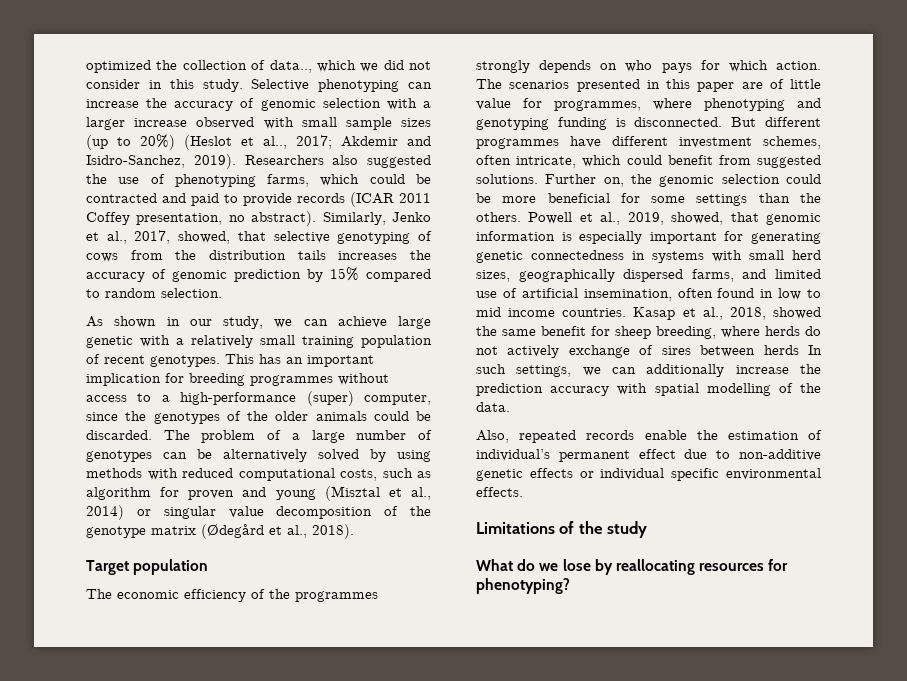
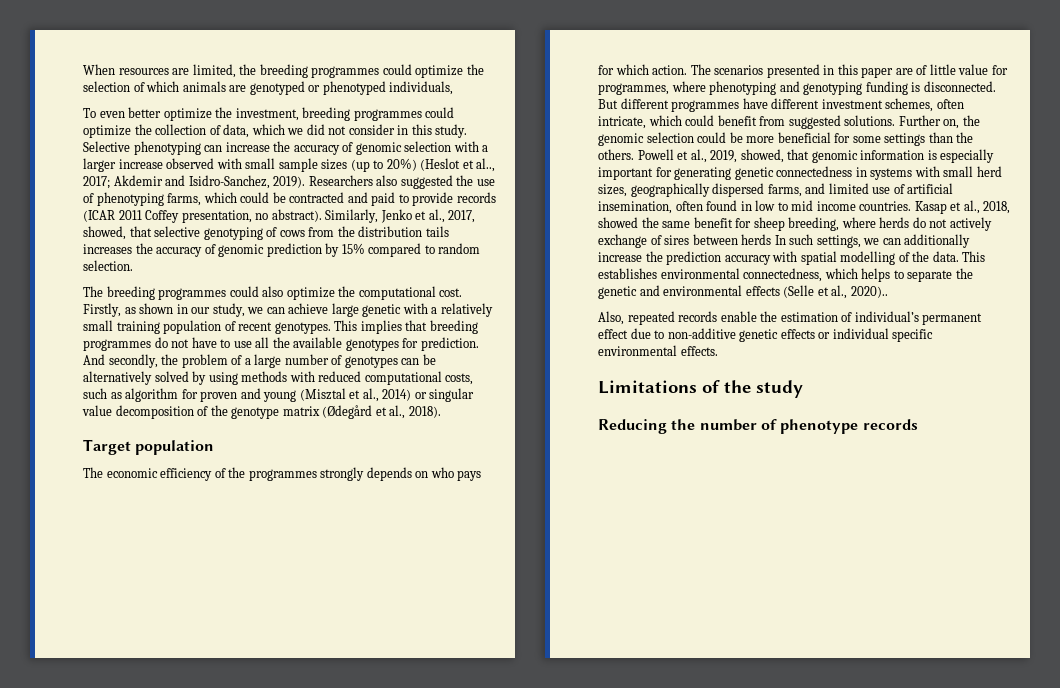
[86,60,151,73] optimized -> [83,64,484,78] [83,81,454,95] [83,107,455,121] [83,125,131,138] When resources are limited, the breeding programmes could optimize the selection of which animals are genotyped or phenotyped individuals, // To even better optimize the investment, breeding programmes could optimize
[269,60,312,73] data.., -> [223,124,250,138] data,
[86,316,103,327] As -> [83,286,463,300] [83,303,136,317] The breeding programmes could also optimize the computational cost. Firstly, as
[259,354,374,367] [86,373,389,386] [86,391,431,406] [86,411,431,424] [86,430,190,440] has an important implication for breeding programmes without access to a high-performance (super) computer, since the genotypes of the older animals could be discarded. The -> [360,320,478,334] [83,337,479,351] [83,354,179,368] implies that breeding programmes do not have to use all the available genotypes for prediction. And secondly, the
(510, 407) none -> [962,251,986,262] [598,268,973,282] [598,285,888,299] This establishes environmental connectedness, which helps to separate the genetic and environmental effects (Selle et al., 2020)..
[476,559,789,575] [476,578,570,594] What do we lose by reallocating resources for phenotyping? -> [598,419,918,434] Reducing the number of phenotype records

